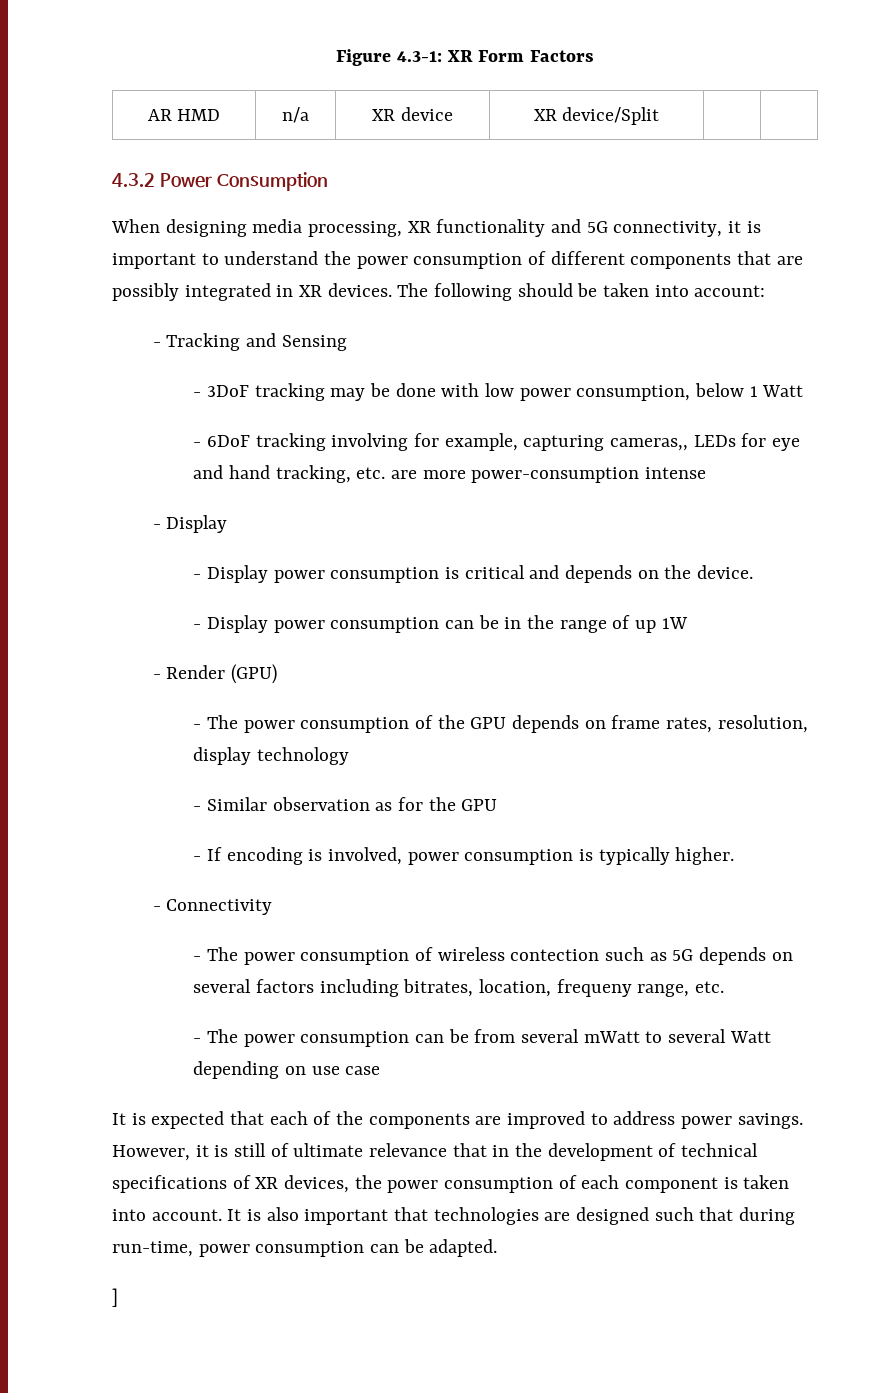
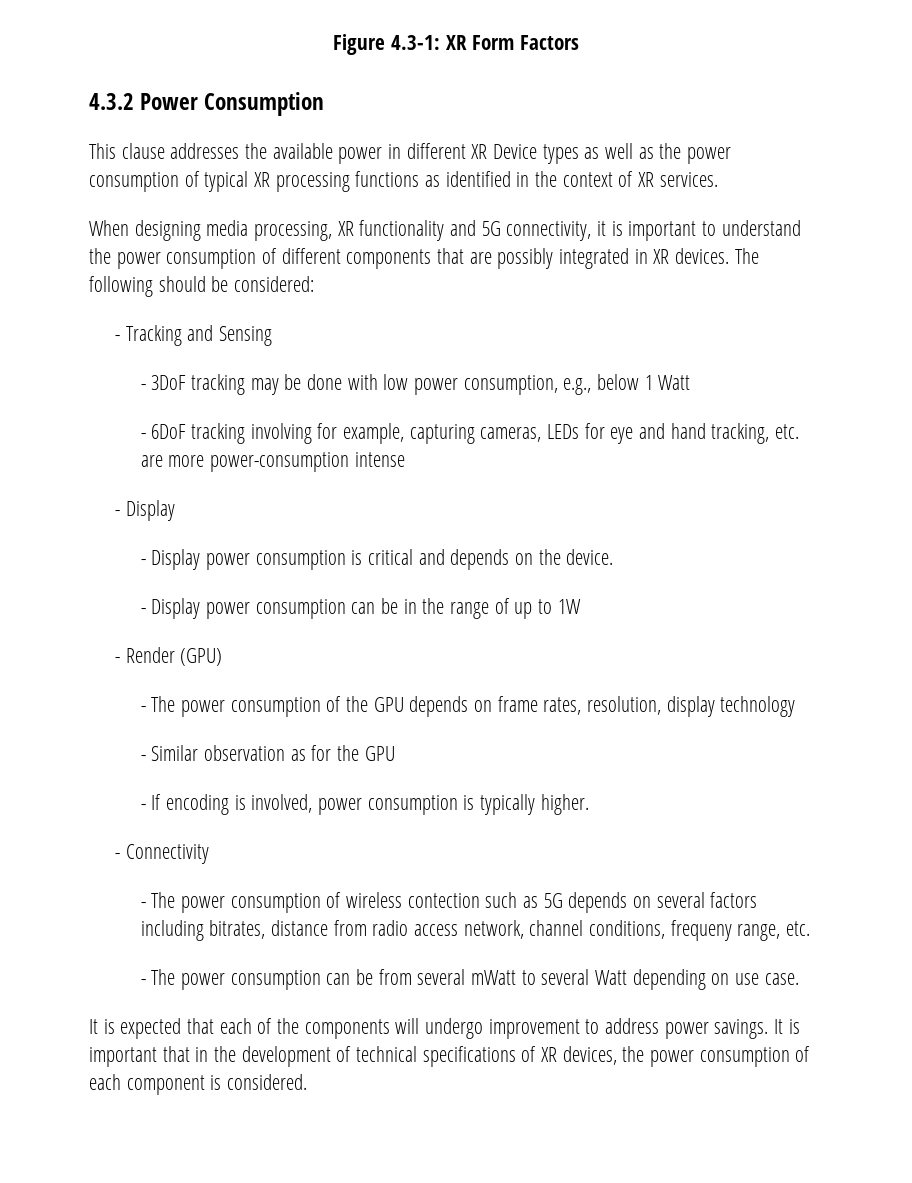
[147,109,221,121] [282,107,309,123] [372,107,453,121] [533,107,660,125] [112,172,328,191] // AR HMD | n/a | XR device | XR device/Split | | // 4.3.2 Power Consumption -> [89,92,325,116] [89,143,732,164] [89,171,718,192] // 4.3.2 Power Consumption // This clause addresses the available power in different XR Device types as well as the power consumption of typical XR processing functions as identified in the context of XR services.
[603,283,766,297] taken into account: -> [234,276,315,292] considered:
(691, 393) none -> [563,378,592,395] e.g.,
[609,438,688,451] cameras,, -> [480,427,542,442] cameras,
(656, 626) none -> [538,599,553,614] to
[478,979,551,997] location, -> [271,920,666,939] distance from radio access network, channel conditions,
[345,1066,381,1075] case -> [764,973,799,985] case.
[475,1111,586,1129] are improved -> [395,1018,580,1039] will undergo improvement
[112,1143,448,1161] However, it is still of ultimate relevance -> [774,1019,800,1034] [89,1047,157,1067] It is important
[743,1175,790,1189] [112,1207,796,1225] [112,1239,498,1257] [112,1288,118,1307] taken into account. It is also important that technologies are designed such that during run-time, power consumption can be adapted. // ] -> [227,1074,308,1090] considered.

